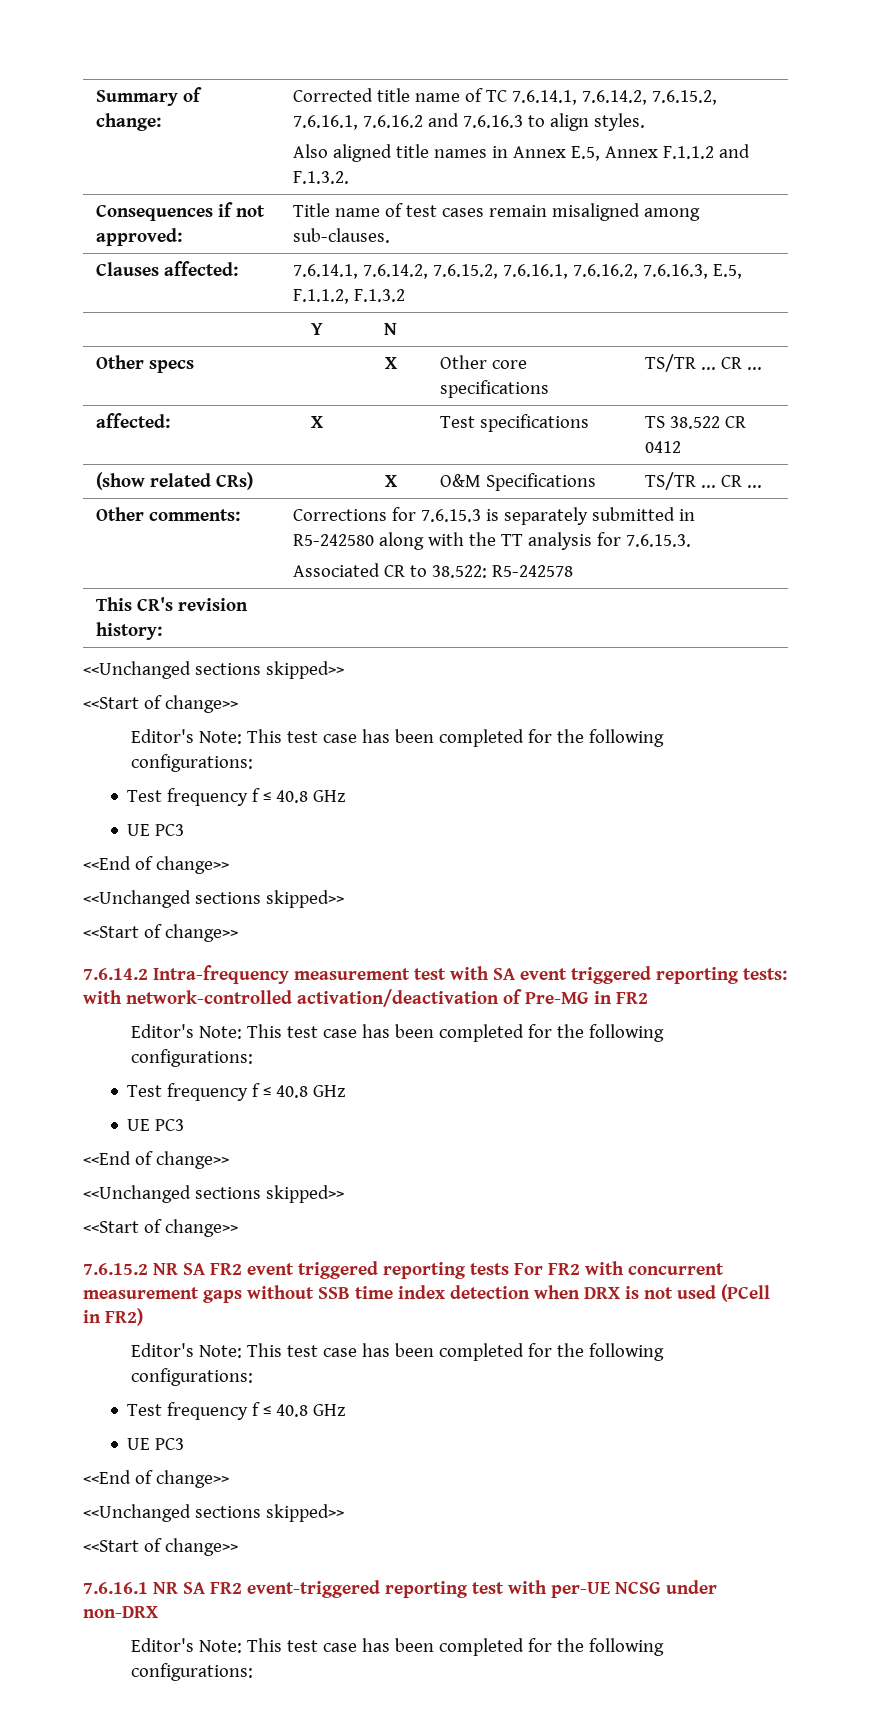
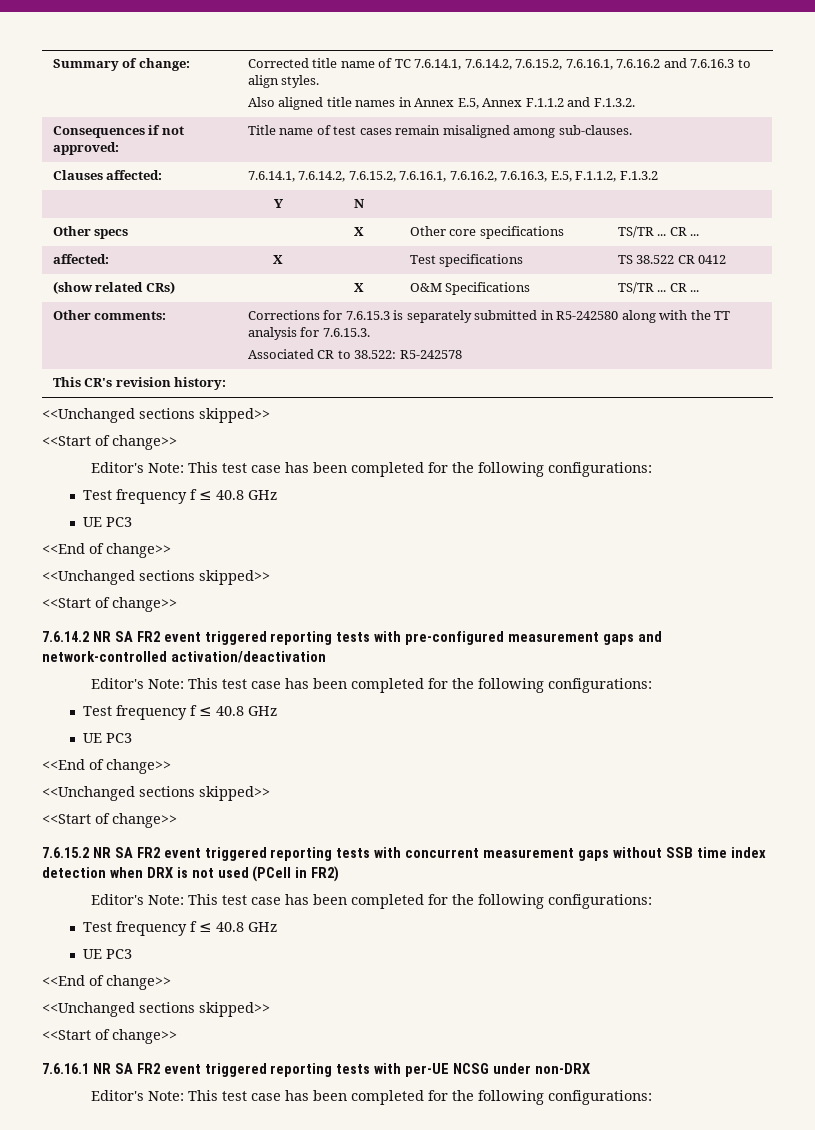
[153,965,787,984] [83,989,648,1007] Intra-frequency measurement test with SA event triggered reporting tests: with network-controlled activation/deactivation of Pre-MG in FR2 -> [92,631,662,645] [42,651,326,663] NR SA FR2 event triggered reporting tests with pre-configured measurement gaps and network-controlled activation/deactivation
[514,1263,580,1275] For FR2 -> (371, 853) none
[247,1580,504,1598] event-triggered reporting test -> [163,1063,371,1077] event triggered reporting tests

